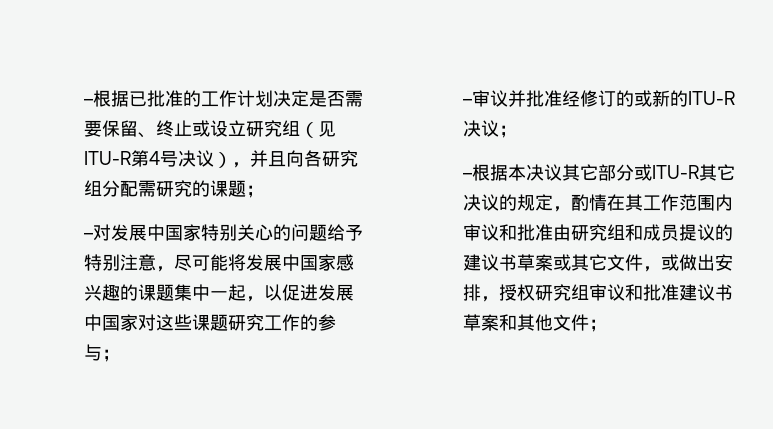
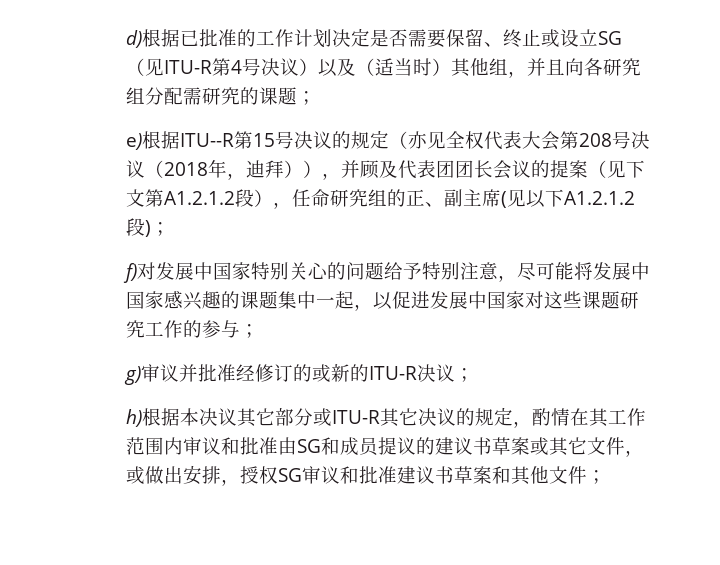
[83,99,93,105] – -> [126,30,143,48] d)
[245,120,300,137] 研究组 -> [598,31,623,45] SG
(232, 160) none -> [318,58,509,77] 以及（适当时）其他组
[83,233,93,239] – -> [126,130,651,150] [126,159,646,180] [126,189,636,209] [126,218,171,237] [123,263,138,283] e)根据ITU--R第15号决议的规定（亦见全权代表大会第208号决议（2018年，迪拜）），并顾及代表团团长会议的提案（见下文第А1.2.1.2段），任命研究组的正、副主席(见以下А1.2.1.2段)； // f)
[462,99,472,105] – -> [124,366,142,385] g)
[462,173,472,179] – -> [126,409,143,427] h)
[570,224,625,241] 研究组 -> [297,439,322,453] SG
[534,284,589,301] 研究组 -> [278,468,303,482] SG

